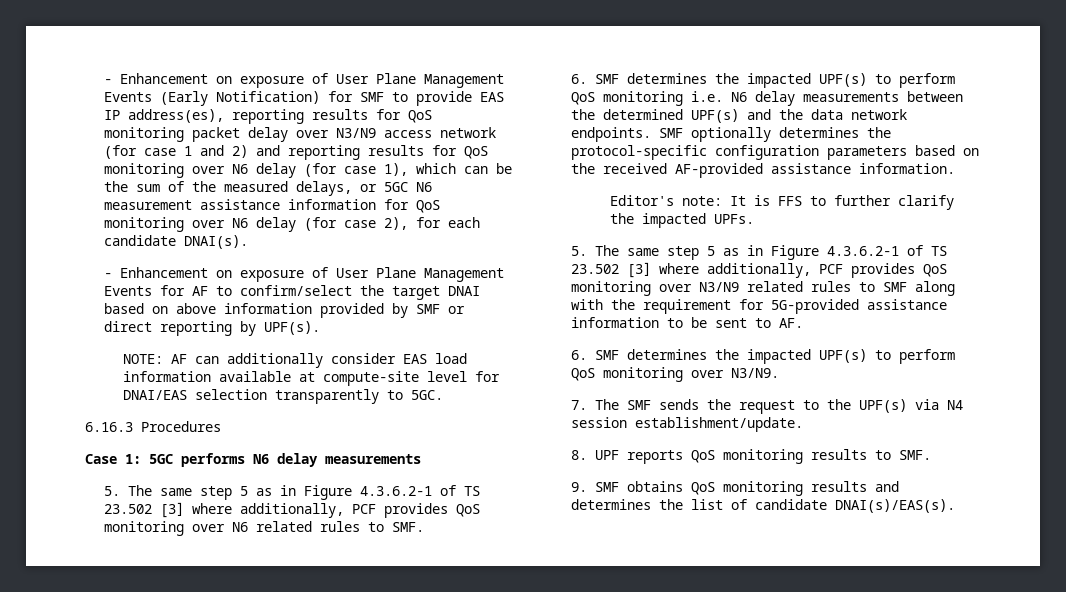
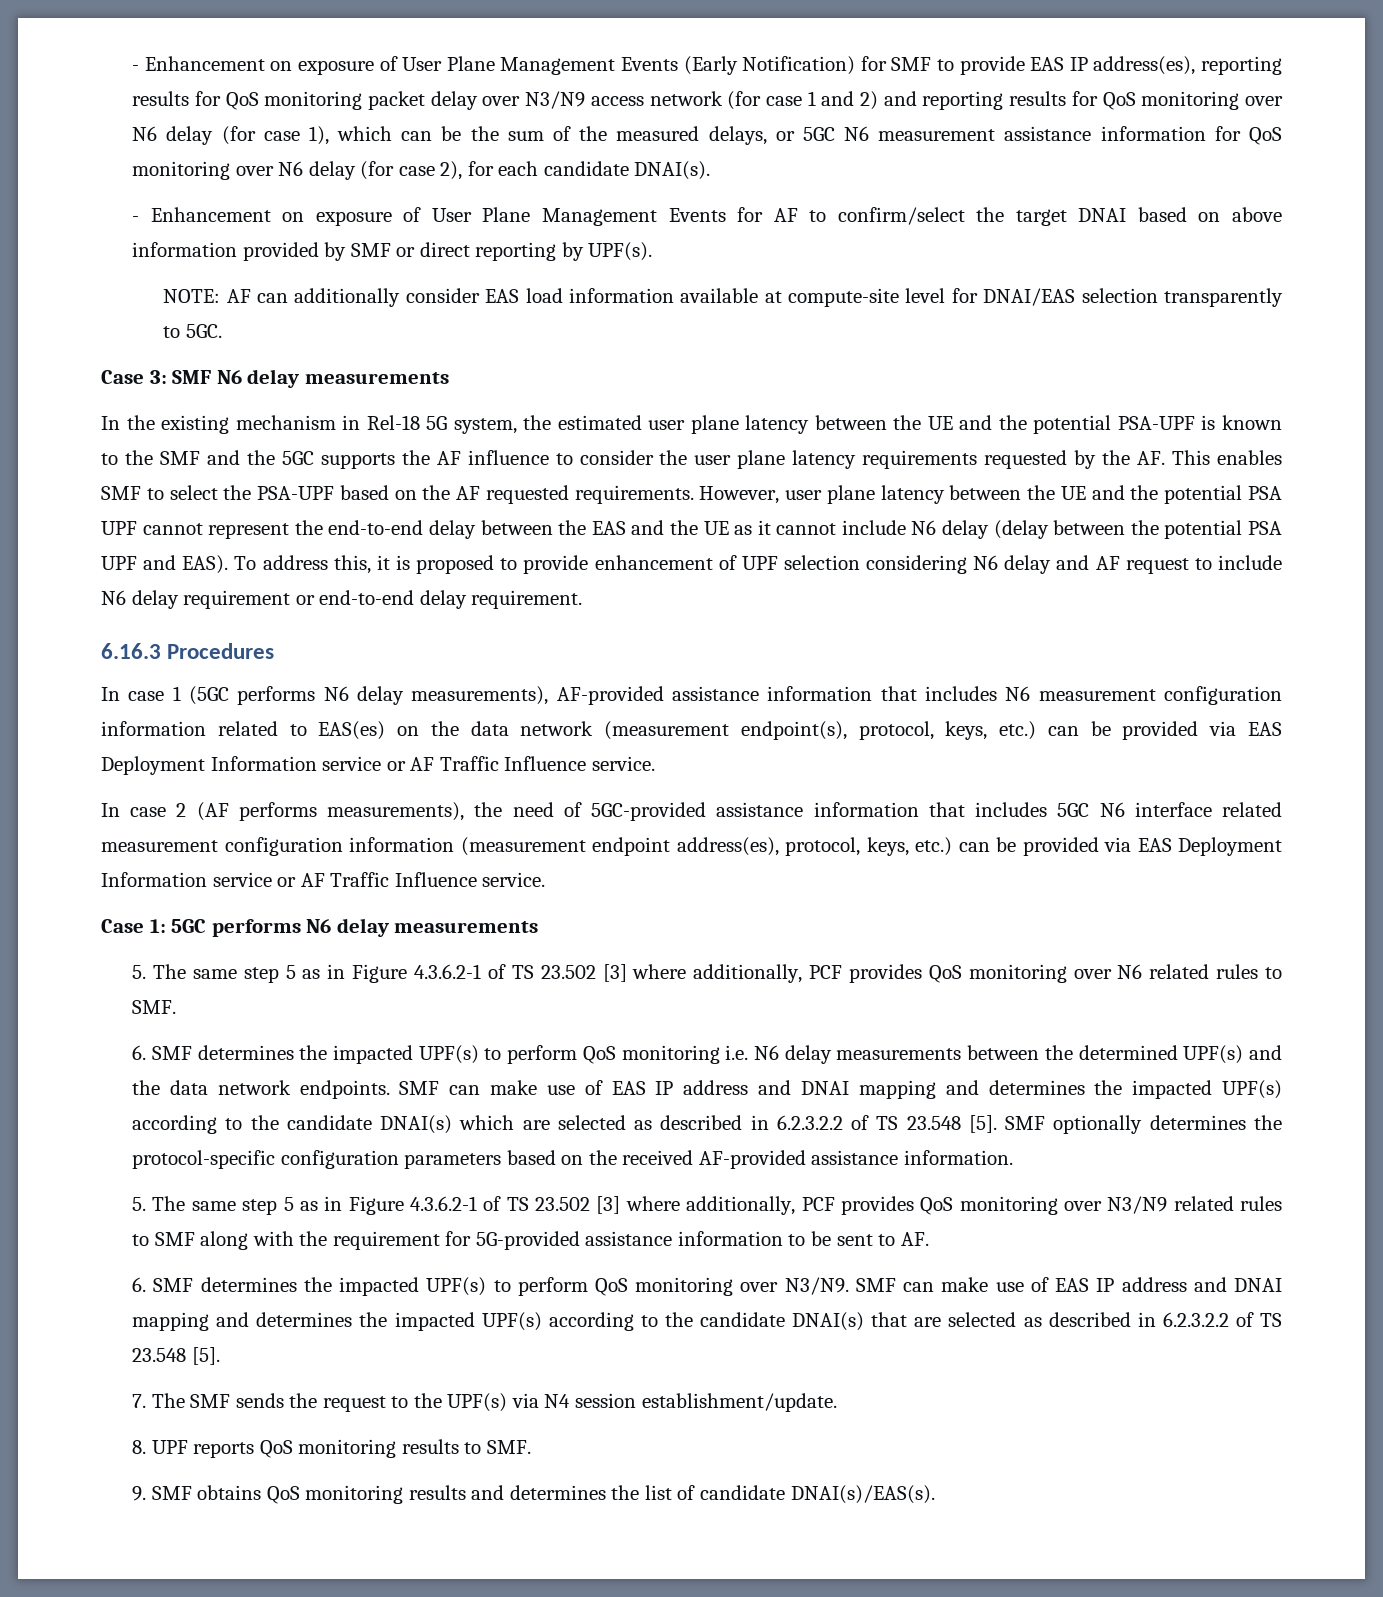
[85,421,221,432] 6.16.3 Procedures -> [101,369,449,388] [101,415,1282,434] [101,450,1283,469] [101,485,1283,504] [101,520,1282,539] [101,555,1282,574] [101,590,583,609] [101,643,275,659] [101,686,1283,705] [101,721,1282,740] [101,756,655,775] [101,802,1283,821] [101,837,1282,856] [101,872,546,887] Case 3: SMF N6 delay measurements // In the existing mechanism in Rel-18 5G system, the estimated user plane latency between the UE and the potential PSA-UPF is known to the SMF and the 5GC supports the AF influence to consider the user plane latency requirements requested by the AF. This enables SMF to select the PSA-UPF based on the AF requested requirements. However, user plane latency between the UE and the potential PSA UPF cannot represent the end-to-end delay between the EAS and the UE as it cannot include N6 delay (delay between the potential PSA UPF and EAS). To address this, it is proposed to provide enhancement of UPF selection considering N6 delay and AF request to include N6 delay requirement or end-to-end delay requirement. // 6.16.3 Procedures // In case 1 (5GC performs N6 delay measurements), AF-provided assistance information that includes N6 measurement configuration information related to EAS(es) on the data network (measurement endpoint(s), protocol, keys, etc.) can be provided via EAS Deployment Information service or AF Traffic Influence service. // In case 2 (AF performs measurements), the need of 5GC-provided assistance information that includes 5GC N6 interface related measurement configuration information (measurement endpoint address(es), protocol, keys, etc.) can be provided via EAS Deployment Information service or AF Traffic Influence service.
(684, 133) none -> [449,1080,1282,1099] [132,1115,1046,1134] can make use of EAS IP address and DNAI mapping and determines the impacted UPF(s) according to the candidate DNAI(s) which are selected as described in 6.2.3.2.2 of TS 23.548 [5]. SMF
[609,195,954,210] [609,213,754,228] // Editor's note: It is FFS to further clarify the impacted UPFs. -> (1013, 1157) none
(780, 373) none -> [855,1277,1283,1292] [132,1312,1282,1331] [132,1347,220,1365] SMF can make use of EAS IP address and DNAI mapping and determines the impacted UPF(s) according to the candidate DNAI(s) that are selected as described in 6.2.3.2.2 of TS 23.548 [5].

